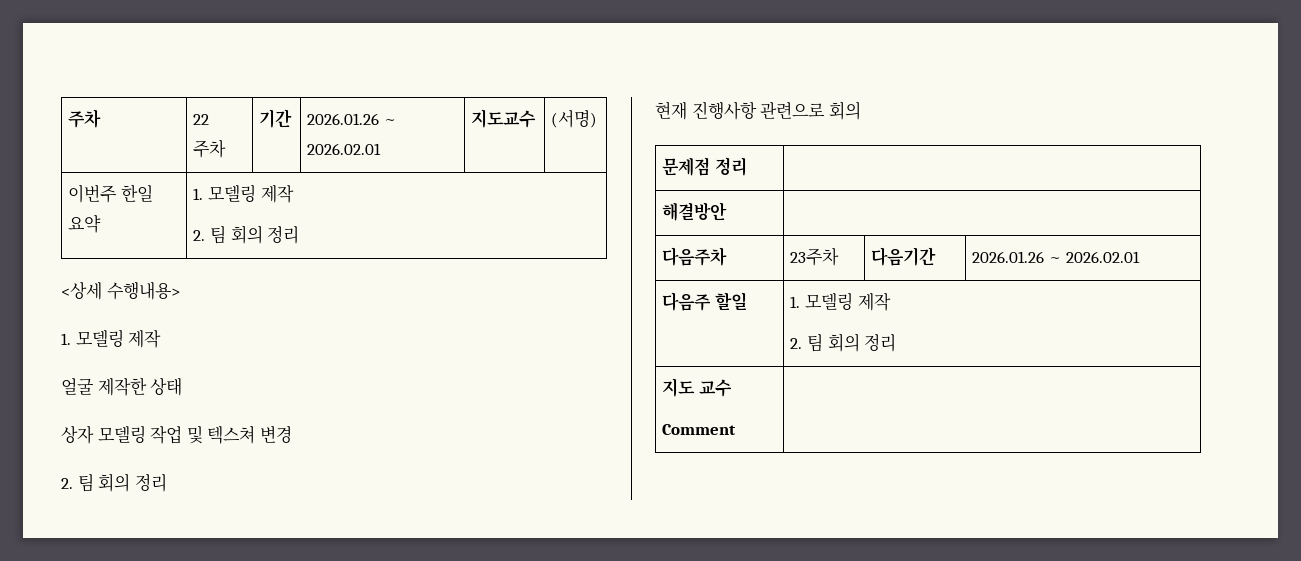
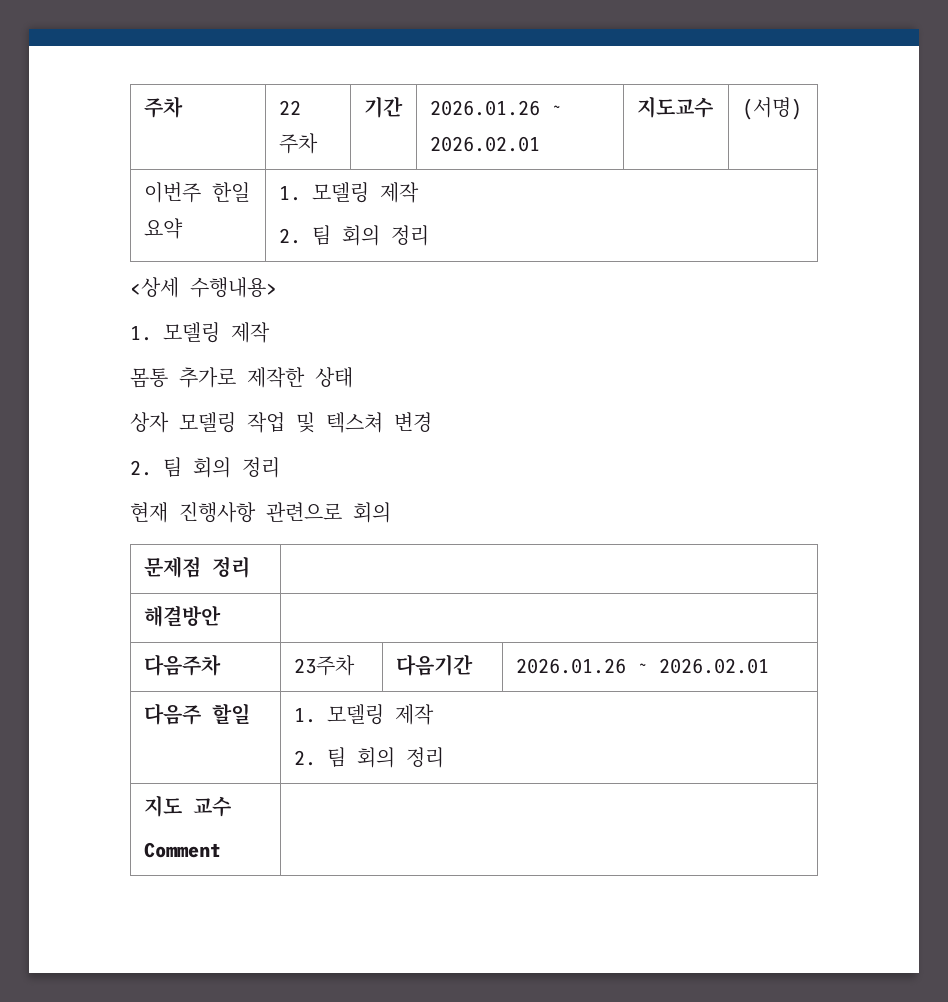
[61,378,94,395] 얼굴 -> [130,367,236,388] 몸통 추가로

